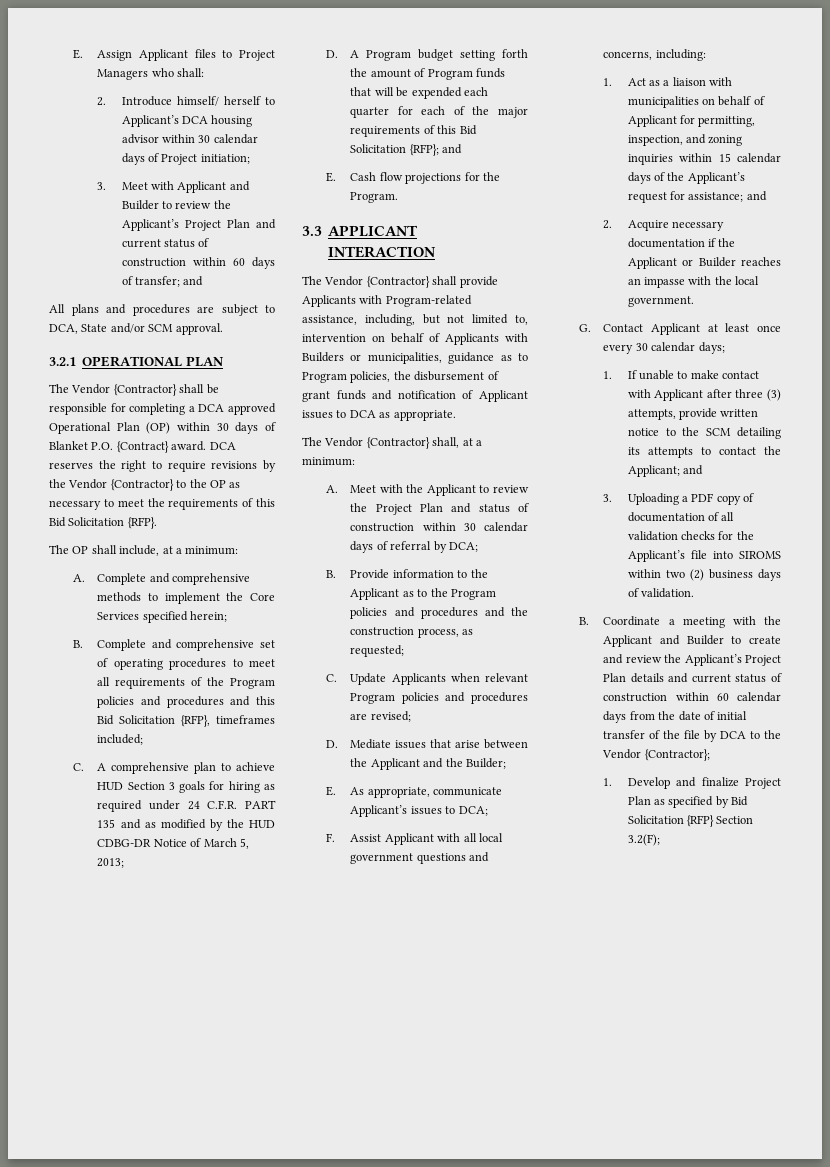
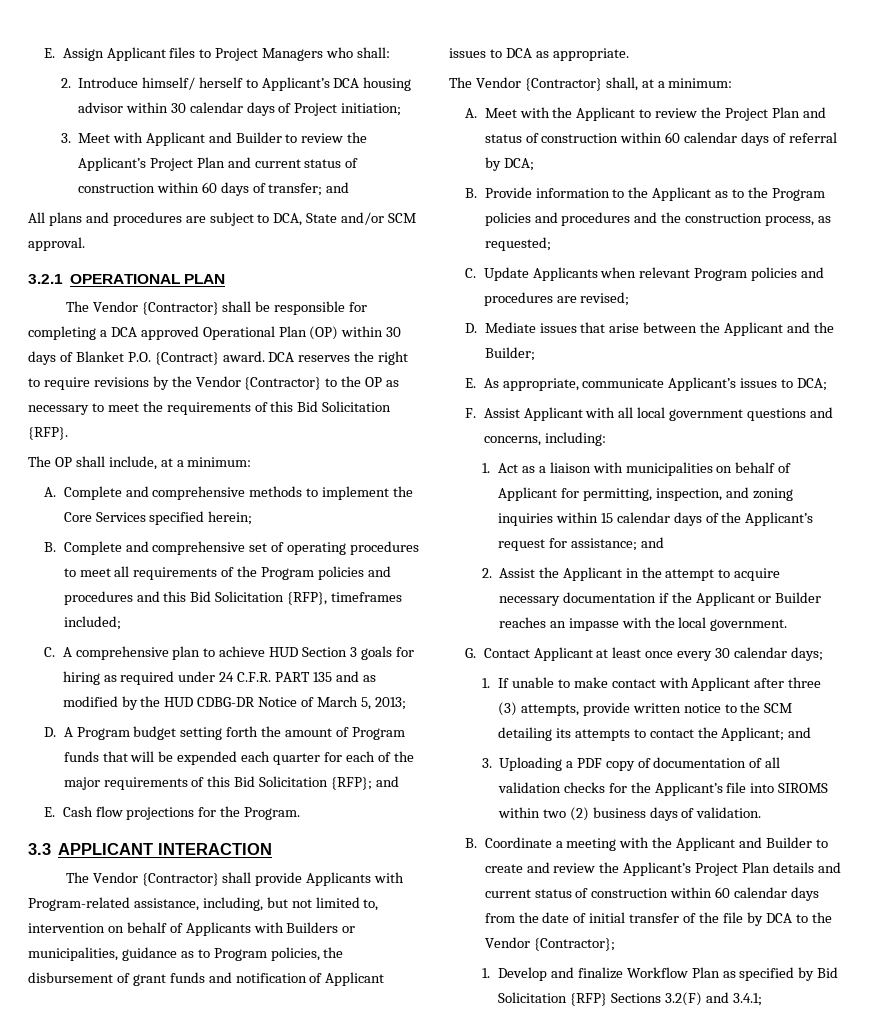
[463,523,476,531] 30 -> [665,132,681,143] 60
[627,220,669,231] Acquire -> [498,567,781,581] Assist the Applicant in the attempt to acquire
[745,778,781,789] Project -> [626,967,688,978] Workflow
[716,816,754,824] [627,834,660,846] Section 3.2(F); -> [610,992,762,1006] Sections 3.2(F) and 3.4.1;

